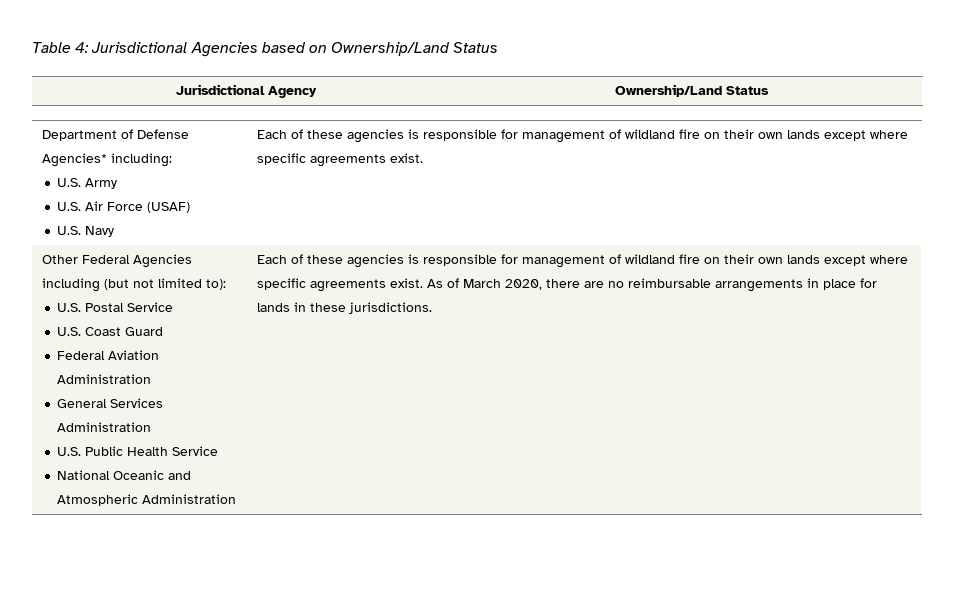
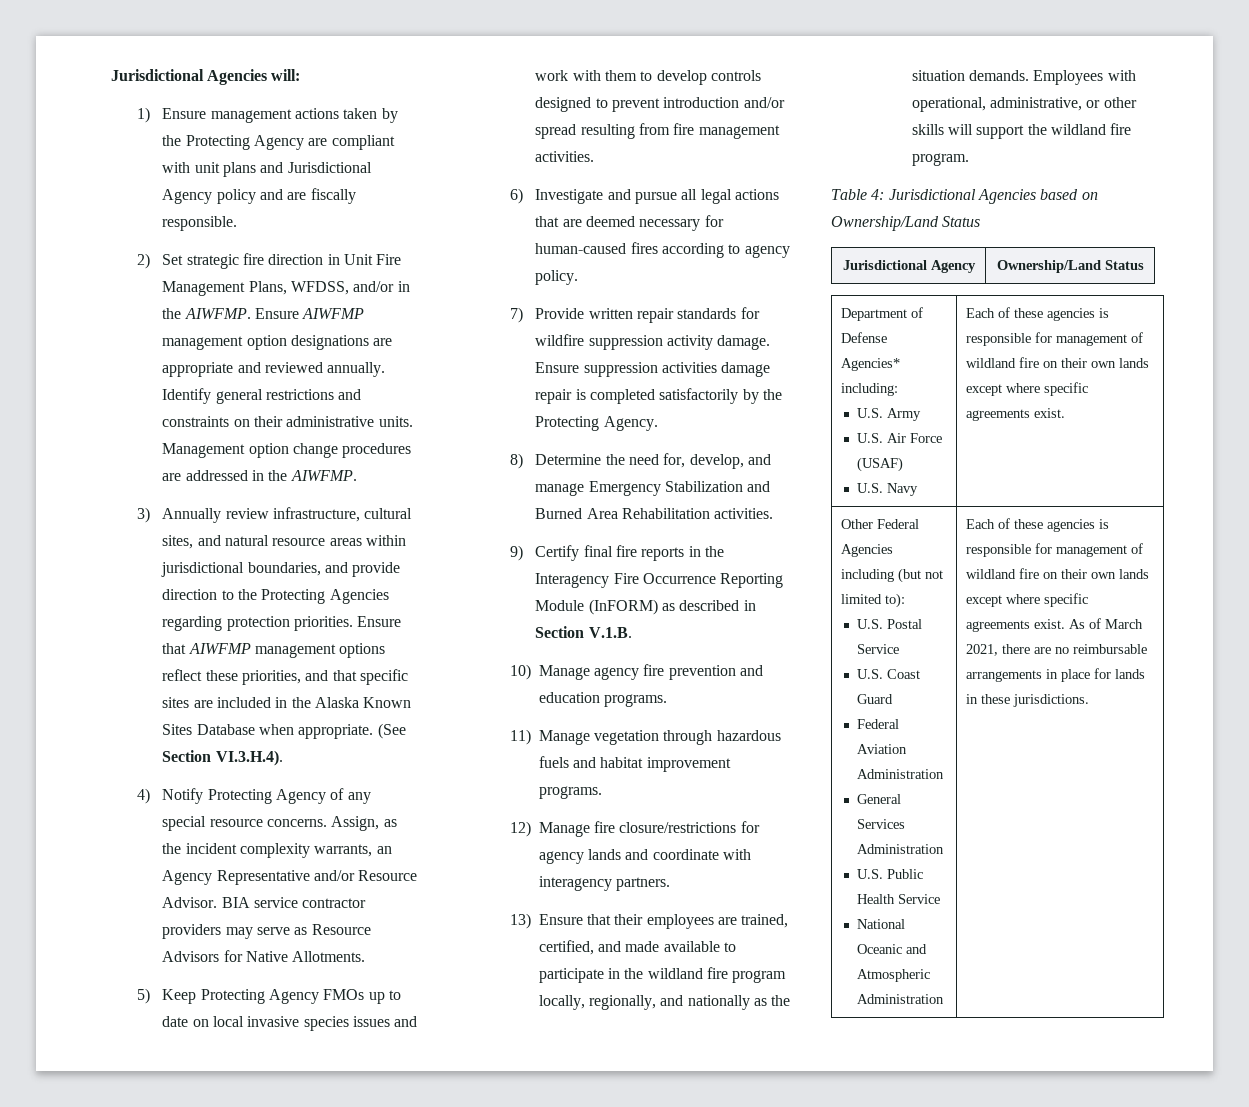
(32, 47) none -> [110,69,301,85] [136,107,398,123] [162,135,395,150] [162,162,372,177] [162,188,356,204] [162,216,238,231] [136,253,402,269] [162,281,410,296] [162,308,365,319] [162,335,393,350] [162,362,386,377] [162,388,362,404] [162,416,413,427] [162,443,412,458] [162,470,357,481] [136,507,413,523] [162,535,407,549] [161,562,401,577] [162,589,389,604] [162,616,402,631] [162,643,386,658] [162,669,409,685] [162,697,412,708] [162,723,406,739] [162,750,283,766] [136,788,371,804] [162,816,397,831] [162,843,392,858] [162,870,418,885] [162,897,367,908] [162,924,371,939] [162,950,366,962] [136,988,402,1004] [162,1016,418,1031] [535,70,762,85] [535,97,785,112] [535,123,780,139] [535,151,595,162] [509,188,780,204] [535,215,724,231] [535,242,790,258] [535,270,579,285] [509,307,760,323] [535,334,771,350] [535,362,771,377] [535,388,783,404] [535,416,658,431] [509,453,772,469] [535,481,771,496] [535,508,774,519] [509,545,725,561] [535,573,784,588] [535,599,756,615] [535,626,632,638] [509,664,763,680] [538,692,667,707] [509,729,781,745] [538,756,731,772] [538,786,602,799] [509,821,760,837] [538,849,751,864] [538,876,670,891] [509,913,789,929] [538,940,736,955] [538,967,787,983] [538,995,791,1010] [911,70,1136,85] [911,97,1137,112] [911,123,1132,139] [911,153,969,166] Jurisdictional Agencies will: // 1) Ensure management actions taken by the Protecting Agency are compliant with unit plans and Jurisdictional Agency policy and are fiscally responsible. // 2) Set strategic fire direction in Unit Fire Management Plans, WFDSS, and/or in the AIWFMP. Ensure AIWFMP management option designations are appropriate and reviewed annually. Identify general restrictions and constraints on their administrative units. Management option change procedures are addressed in the AIWFMP. // 3) Annually review infrastructure, cultural sites, and natural resource areas within jurisdictional boundaries, and provide direction to the Protecting Agencies regarding protection priorities. Ensure that AIWFMP management options reflect these priorities, and that specific sites are included in the Alaska Known Sites Database when appropriate. (See Section VI.3.H.4). // 4) Notify Protecting Agency of any special resource concerns. Assign, as the incident complexity warrants, an Agency Representative and/or Resource Advisor. BIA service contractor providers may serve as Resource Advisors for Native Allotments. // 5) Keep Protecting Agency FMOs up to date on local invasive species issues and work with them to develop controls designed to prevent introduction and/or spread resulting from fire management activities. // 6) Investigate and pursue all legal actions that are deemed necessary for human-caused fires according to agency policy. // 7) Provide written repair standards for wildfire suppression activity damage. Ensure suppression activities damage repair is completed satisfactorily by the Protecting Agency. // 8) Determine the need for, develop, and manage Emergency Stabilization and Burned Area Rehabilitation activities. // 9) Certify final fire reports in the Interagency Fire Occurrence Reporting Module (InFORM) as described in Section V.1.B. // 10) Manage agency fire prevention and education programs. // 11) Manage vegetation through hazardous fuels and habitat improvement programs. // 12) Manage fire closure/restrictions for agency lands and coordinate with interagency partners. // 13) Ensure that their employees are trained, certified, and made available to participate in the wildland fire program locally, regionally, and nationally as the situation demands. Employees with operational, administrative, or other skills will support the wildland fire program. //
[504,279,542,290] 2020, -> [966,644,999,656] 2021,

